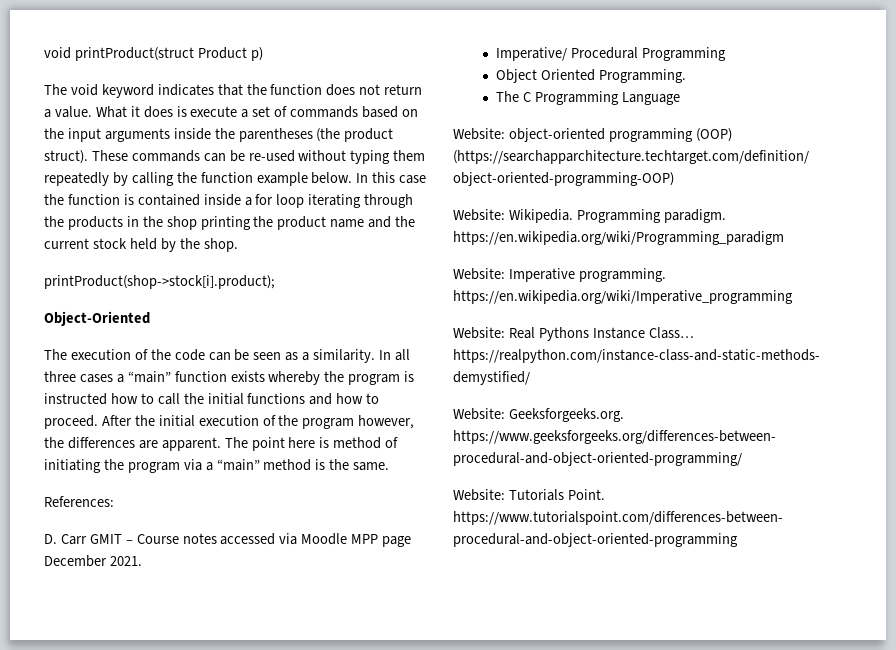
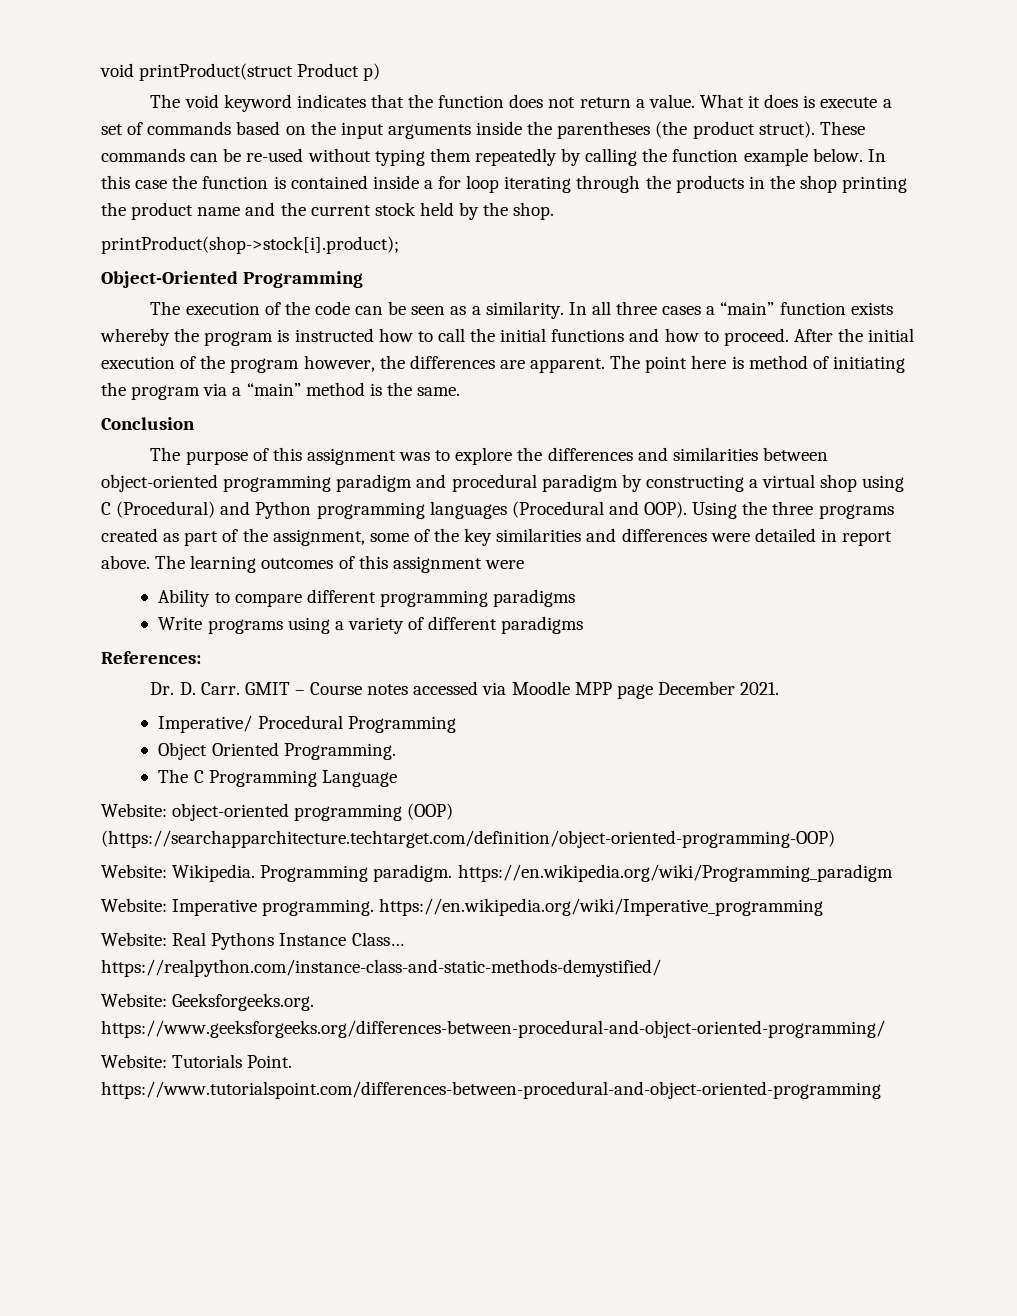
(150, 318) none -> [243,271,364,288] Programming
[44,496,114,507] [44,534,87,545] References: // D. Carr -> [101,417,195,430] [150,447,828,465] [101,474,905,492] [101,501,894,519] [101,528,893,546] [101,555,524,573] [158,589,576,607] [158,616,584,634] [101,651,201,664] [150,682,240,695] Conclusion // The purpose of this assignment was to explore the differences and similarities between object-oriented programming paradigm and procedural paradigm by constructing a virtual shop using C (Procedural) and Python programming languages (Procedural and OOP). Using the three programs created as part of the assignment, some of the key similarities and differences were detailed in report above. The learning outcomes of this assignment were // Ability to compare different programming paradigms // Write programs using a variety of different paradigms // References: // Dr. D. Carr.

